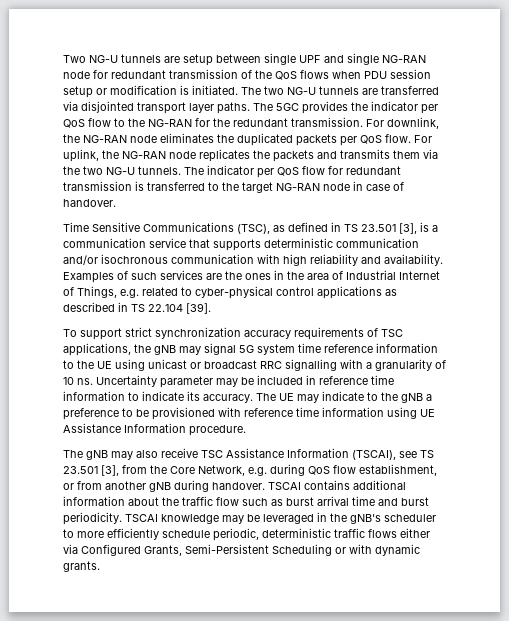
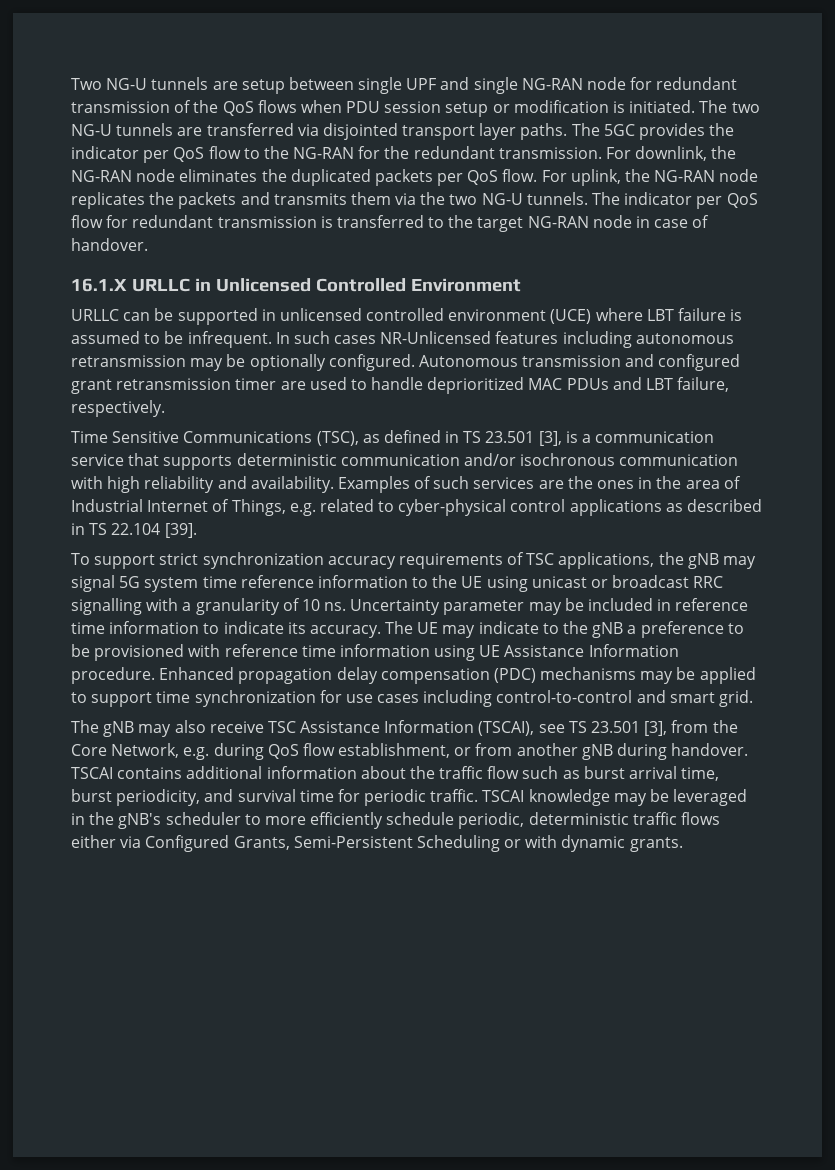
(116, 203) none -> [71,278,521,292] [71,308,743,325] [71,331,734,348] [71,354,741,371] [71,377,730,394] [71,400,165,417] // 16.1.X URLLC in Unlicensed Controlled Environment // URLLC can be supported in unlicensed controlled environment (UCE) where LBT failure is assumed to be infrequent. In such cases NR-Unlicensed features including autonomous retransmission may be optionally configured. Autonomous transmission and configured grant retransmission timer are used to handle deprioritized MAC PDUs and LBT failure, respectively.
(246, 430) none -> [159,667,756,684] [71,690,754,707] Enhanced propagation delay compensation (PDC) mechanisms may be applied to support time synchronization for use cases including control-to-control and smart grid.
[352,496,429,506] [63,512,122,525] time and burst periodicity. -> [681,767,720,781] [71,789,479,806] time, burst periodicity, and survival time for periodic traffic.

